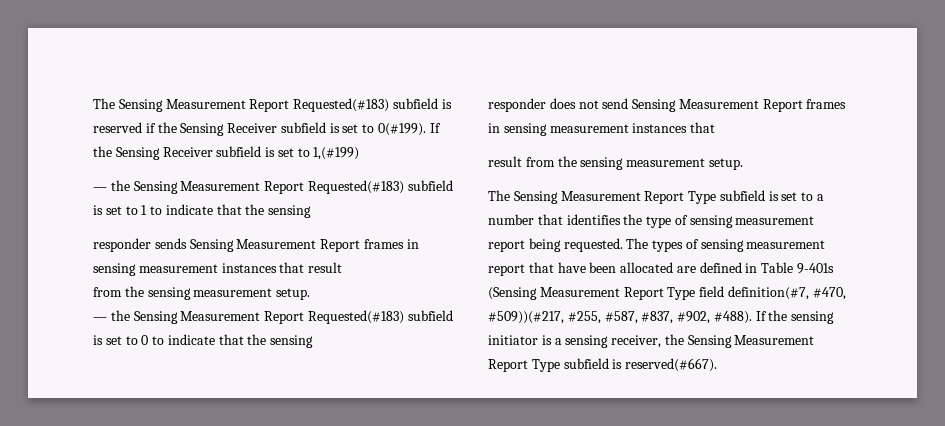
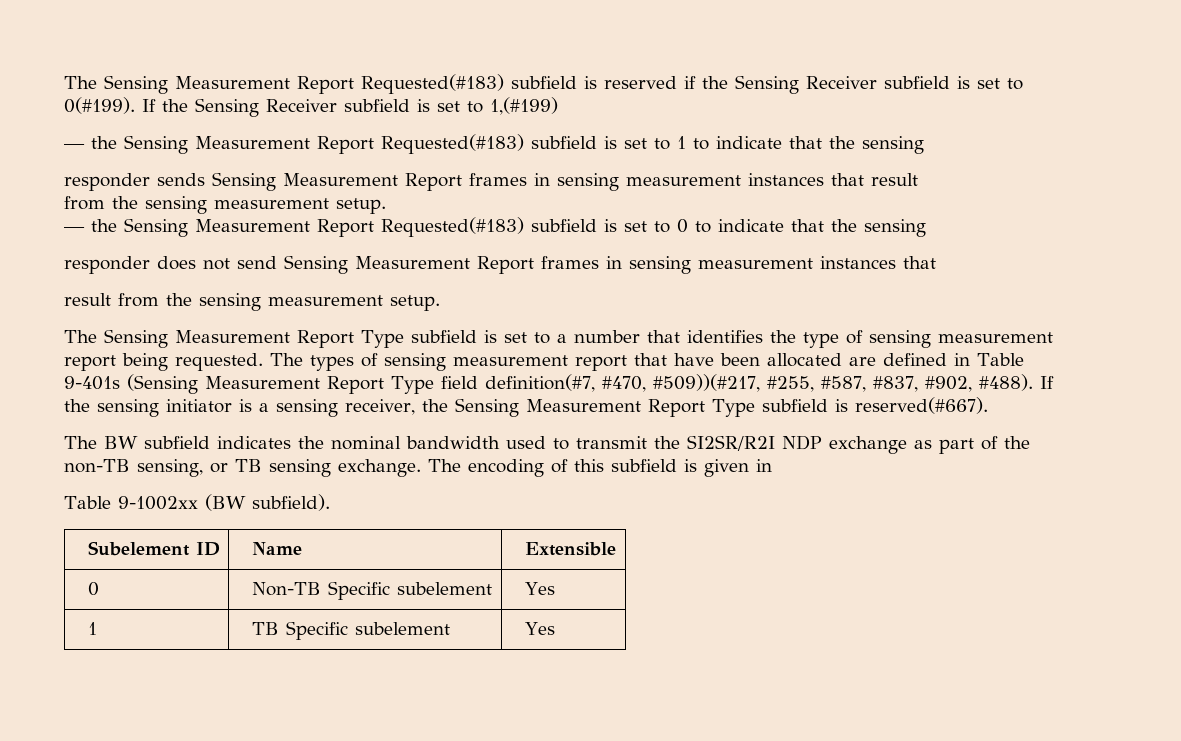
(718, 365) none -> [64,435,1030,454] [64,459,772,477] [64,494,330,511] [87,541,220,556] [251,542,302,555] [524,542,616,556] [87,582,99,596] [251,581,492,600] [524,582,555,595] [87,622,97,635] [251,621,450,640] [524,622,555,635] // The BW subfield indicates the nominal bandwidth used to transmit the SI2SR/R2I NDP exchange as part of the non-TB sensing, or TB sensing exchange. The encoding of this subfield is given in // Table 9-1002xx (BW subfield). // Subelement ID | Name | Extensible // 0 | Non-TB Specific subelement | Yes // 1 | TB Specific subelement | Yes

